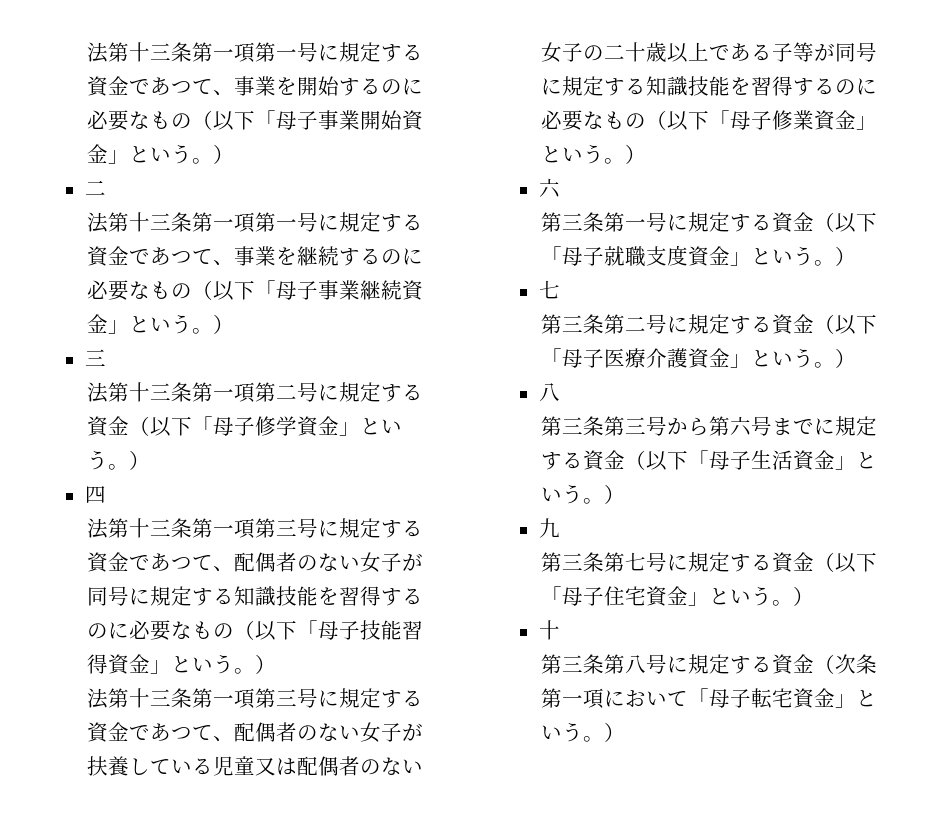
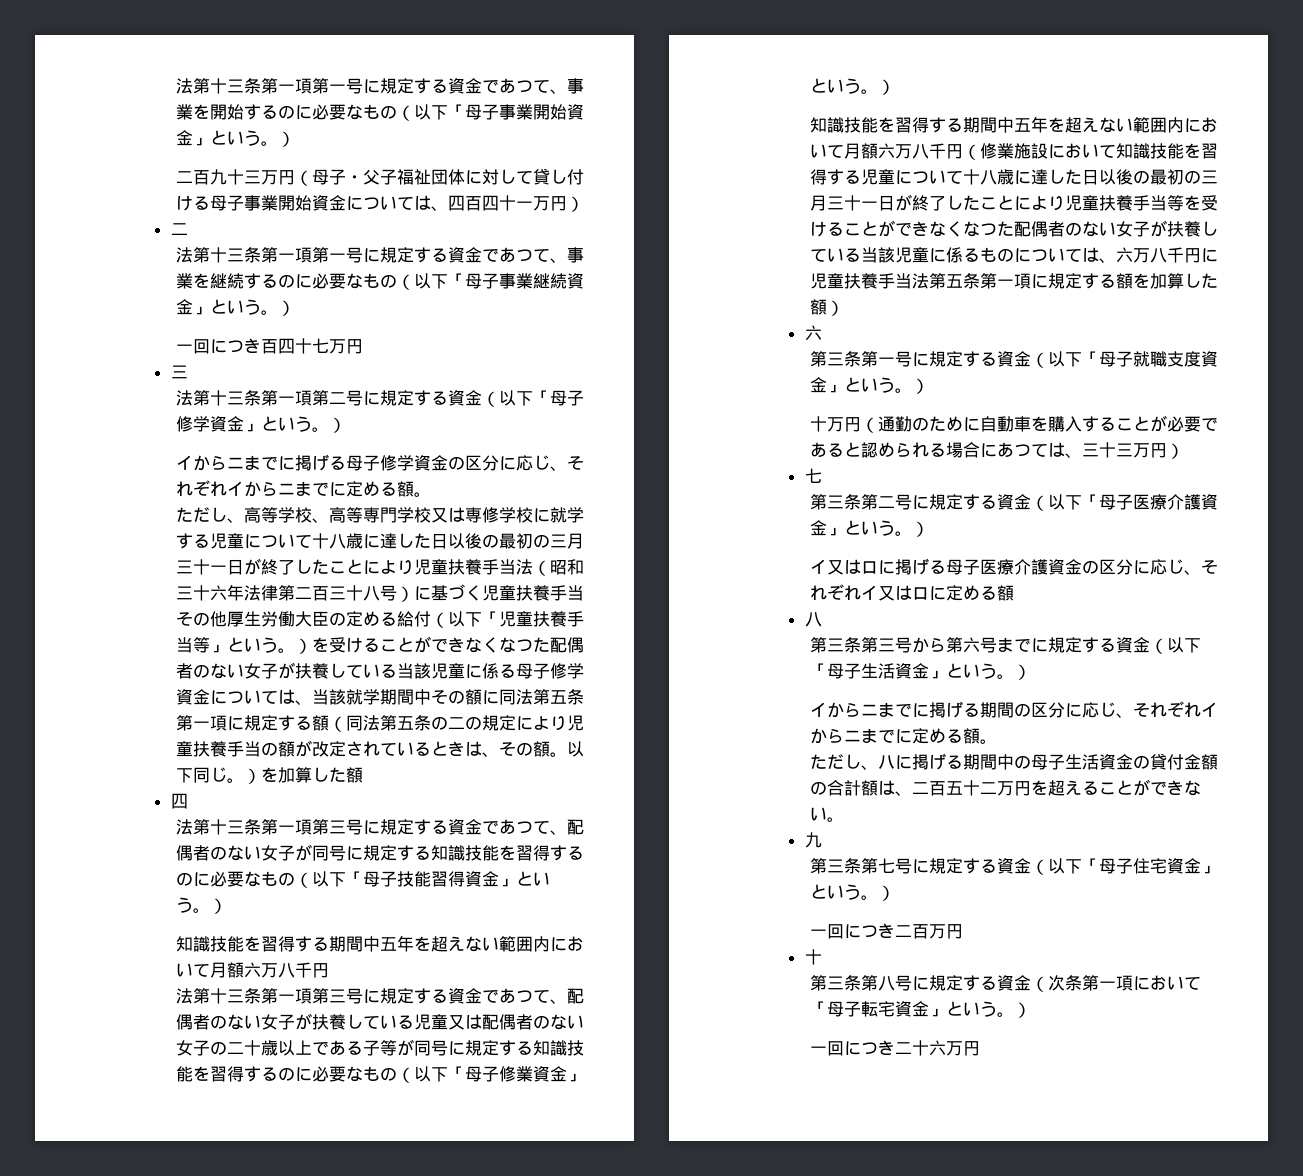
(235, 154) none -> [175,168,584,186] [175,195,584,212] // 二百九十三万円（母子・父子福祉団体に対して貸し付ける母子事業開始資金については、四百四十一万円）
(235, 324) none -> [175,338,363,354] // 一回につき百四十七万円
(151, 460) none -> [175,454,584,471] [175,480,431,497] [175,507,584,523] [175,533,584,549] [175,558,584,576] [175,584,584,602] [175,611,584,628] [175,636,584,654] [175,662,584,679] [175,689,584,705] [175,715,584,732] [175,740,584,757] [175,767,363,784] // イからニまでに掲げる母子修学資金の区分に応じ、それぞれイからニまでに定める額。 // ただし、高等学校、高等専門学校又は専修学校に就学する児童について十八歳に達した日以後の最初の三月三十一日が終了したことにより児童扶養手当法（昭和三十六年法律第二百三十八号）に基づく児童扶養手当その他厚生労働大臣の定める給付（以下「児童扶養手当等」という。）を受けることができなくなつた配偶者のない女子が扶養している当該児童に係る母子修学資金については、当該就学期間中その額に同法第五条第一項に規定する額（同法第五条の二の規定により児童扶養手当の額が改定されているときは、その額。以下同じ。）を加算した額
(277, 664) none -> [175,935,584,952] [175,962,329,978] // 知識技能を習得する期間中五年を超えない範囲内において月額六万八千円
(647, 154) none -> [809,116,1218,133] [809,143,1218,160] [809,169,1218,185] [809,194,1218,211] [809,220,1218,237] [809,247,1218,263] [809,273,1218,289] [809,299,844,316] // 知識技能を習得する期間中五年を超えない範囲内において月額六万八千円（修業施設において知識技能を習得する児童について十八歳に達した日以後の最初の三月三十一日が終了したことにより児童扶養手当等を受けることができなくなつた配偶者のない女子が扶養している当該児童に係るものについては、六万八千円に児童扶養手当法第五条第一項に規定する額を加算した額）
(857, 256) none -> [809,415,1218,433] [809,442,1184,459] // 十万円（通勤のために自動車を購入することが必要であると認められる場合にあつては、三十三万円）
(857, 358) none -> [809,558,1218,575] [809,584,1014,601] // イ又はロに掲げる母子医療介護資金の区分に応じ、それぞれイ又はロに定める額
(626, 494) none -> [809,701,1218,718] [809,728,997,744] [809,753,1218,770] [809,779,1201,796] [809,807,844,822] // イからニまでに掲げる期間の区分に応じ、それぞれイからニまでに定める額。 // ただし、ハに掲げる期間中の母子生活資金の貸付金額の合計額は、二百五十二万円を超えることができない。
(815, 596) none -> [809,923,963,939] // 一回につき二百万円
(626, 732) none -> [809,1040,980,1056] // 一回につき二十六万円

